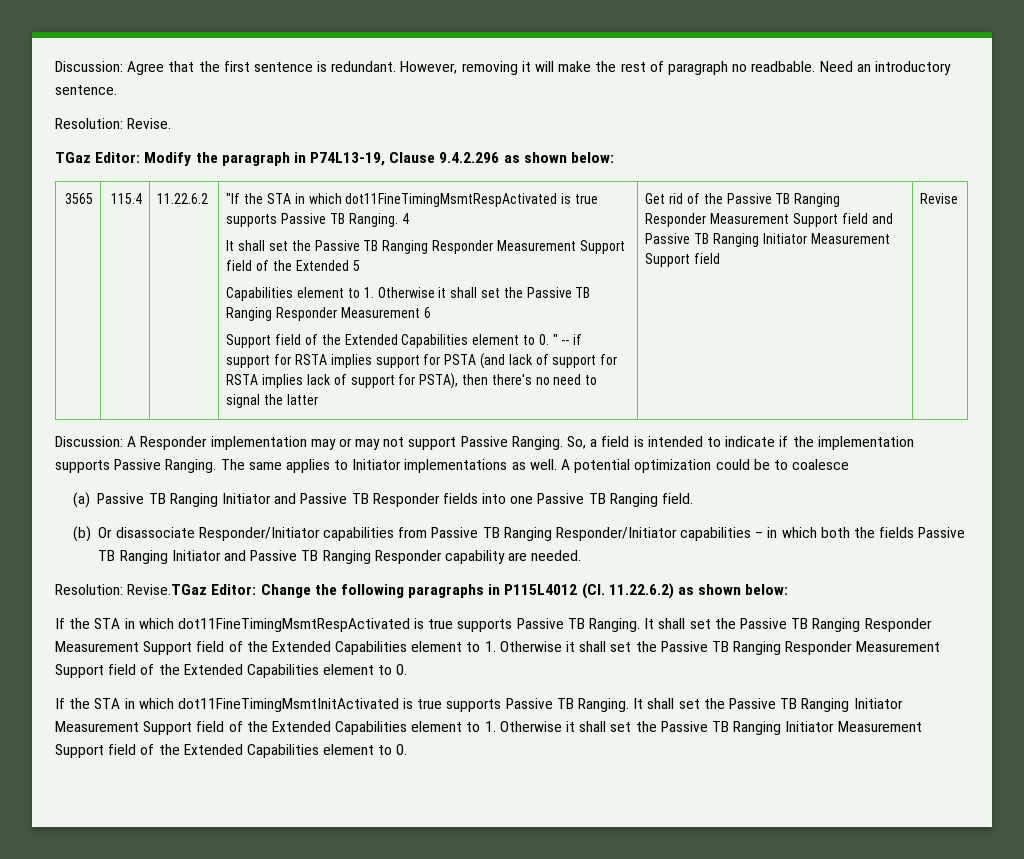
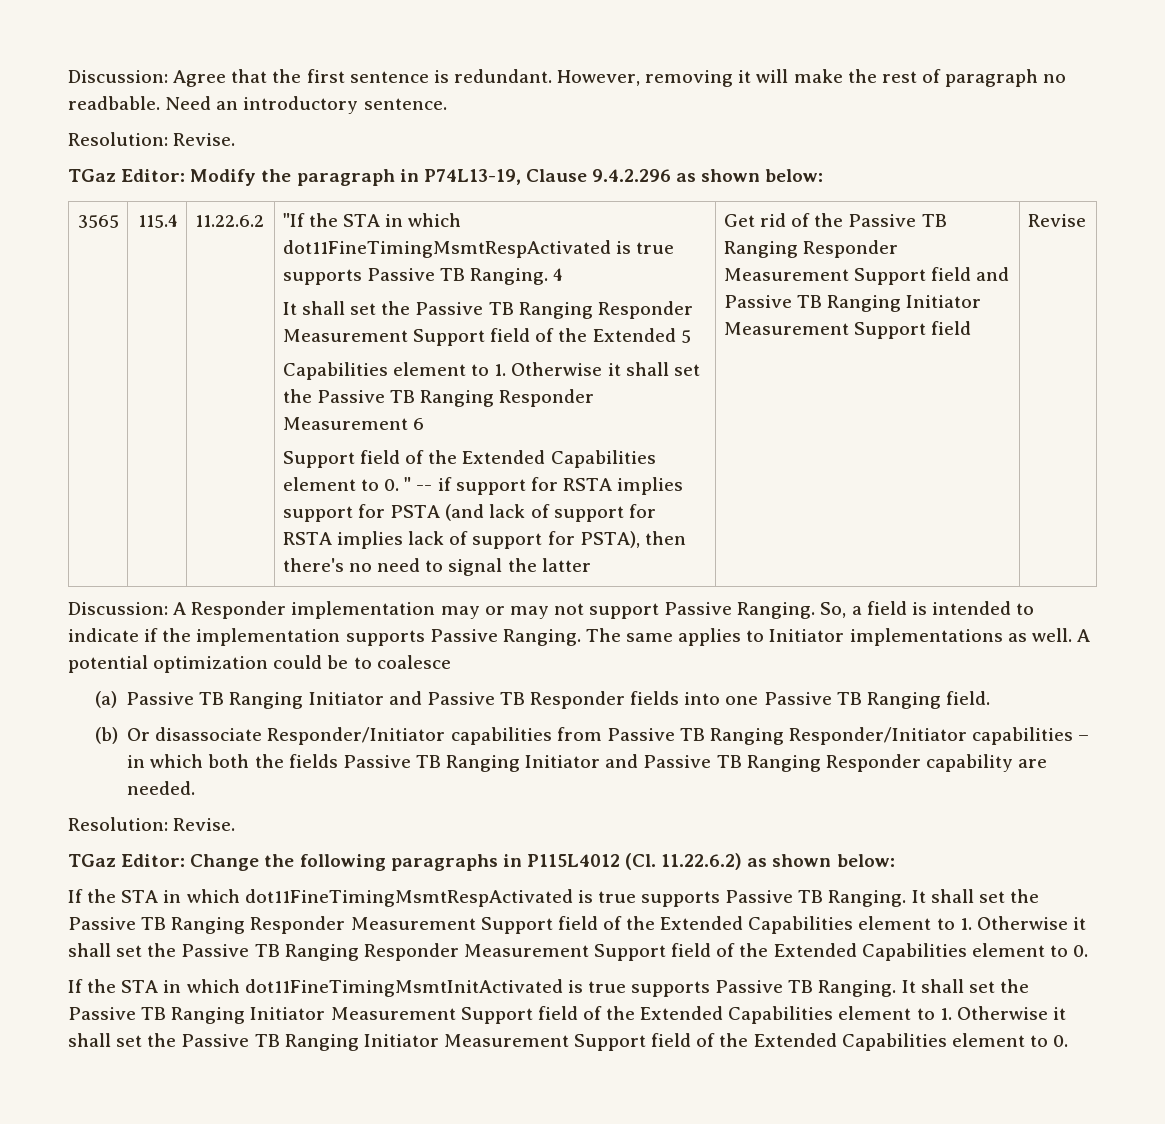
[127,584,208,595] Revise.TGaz -> [173,818,236,831] [68,854,116,867] Revise. // TGaz

